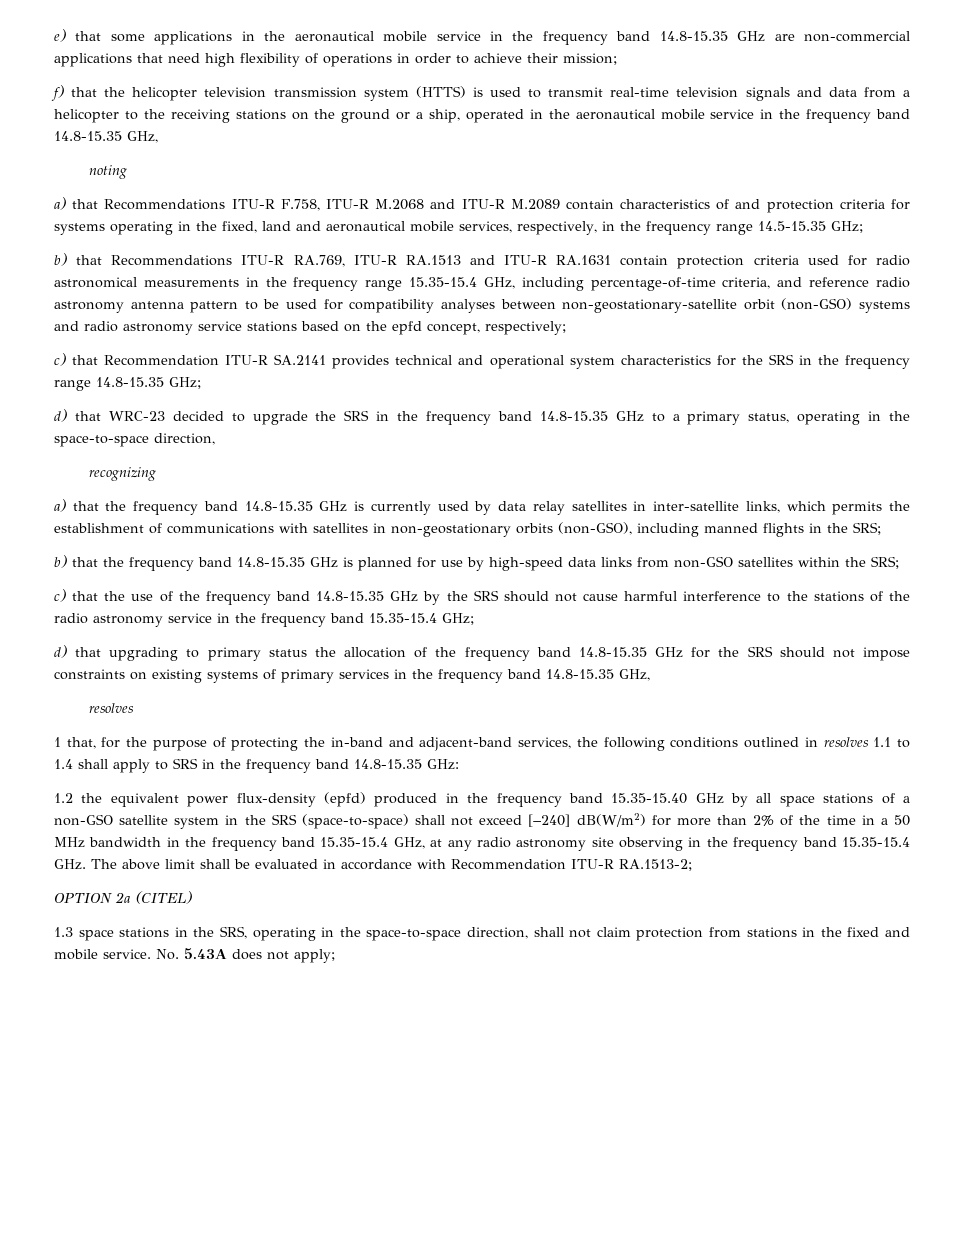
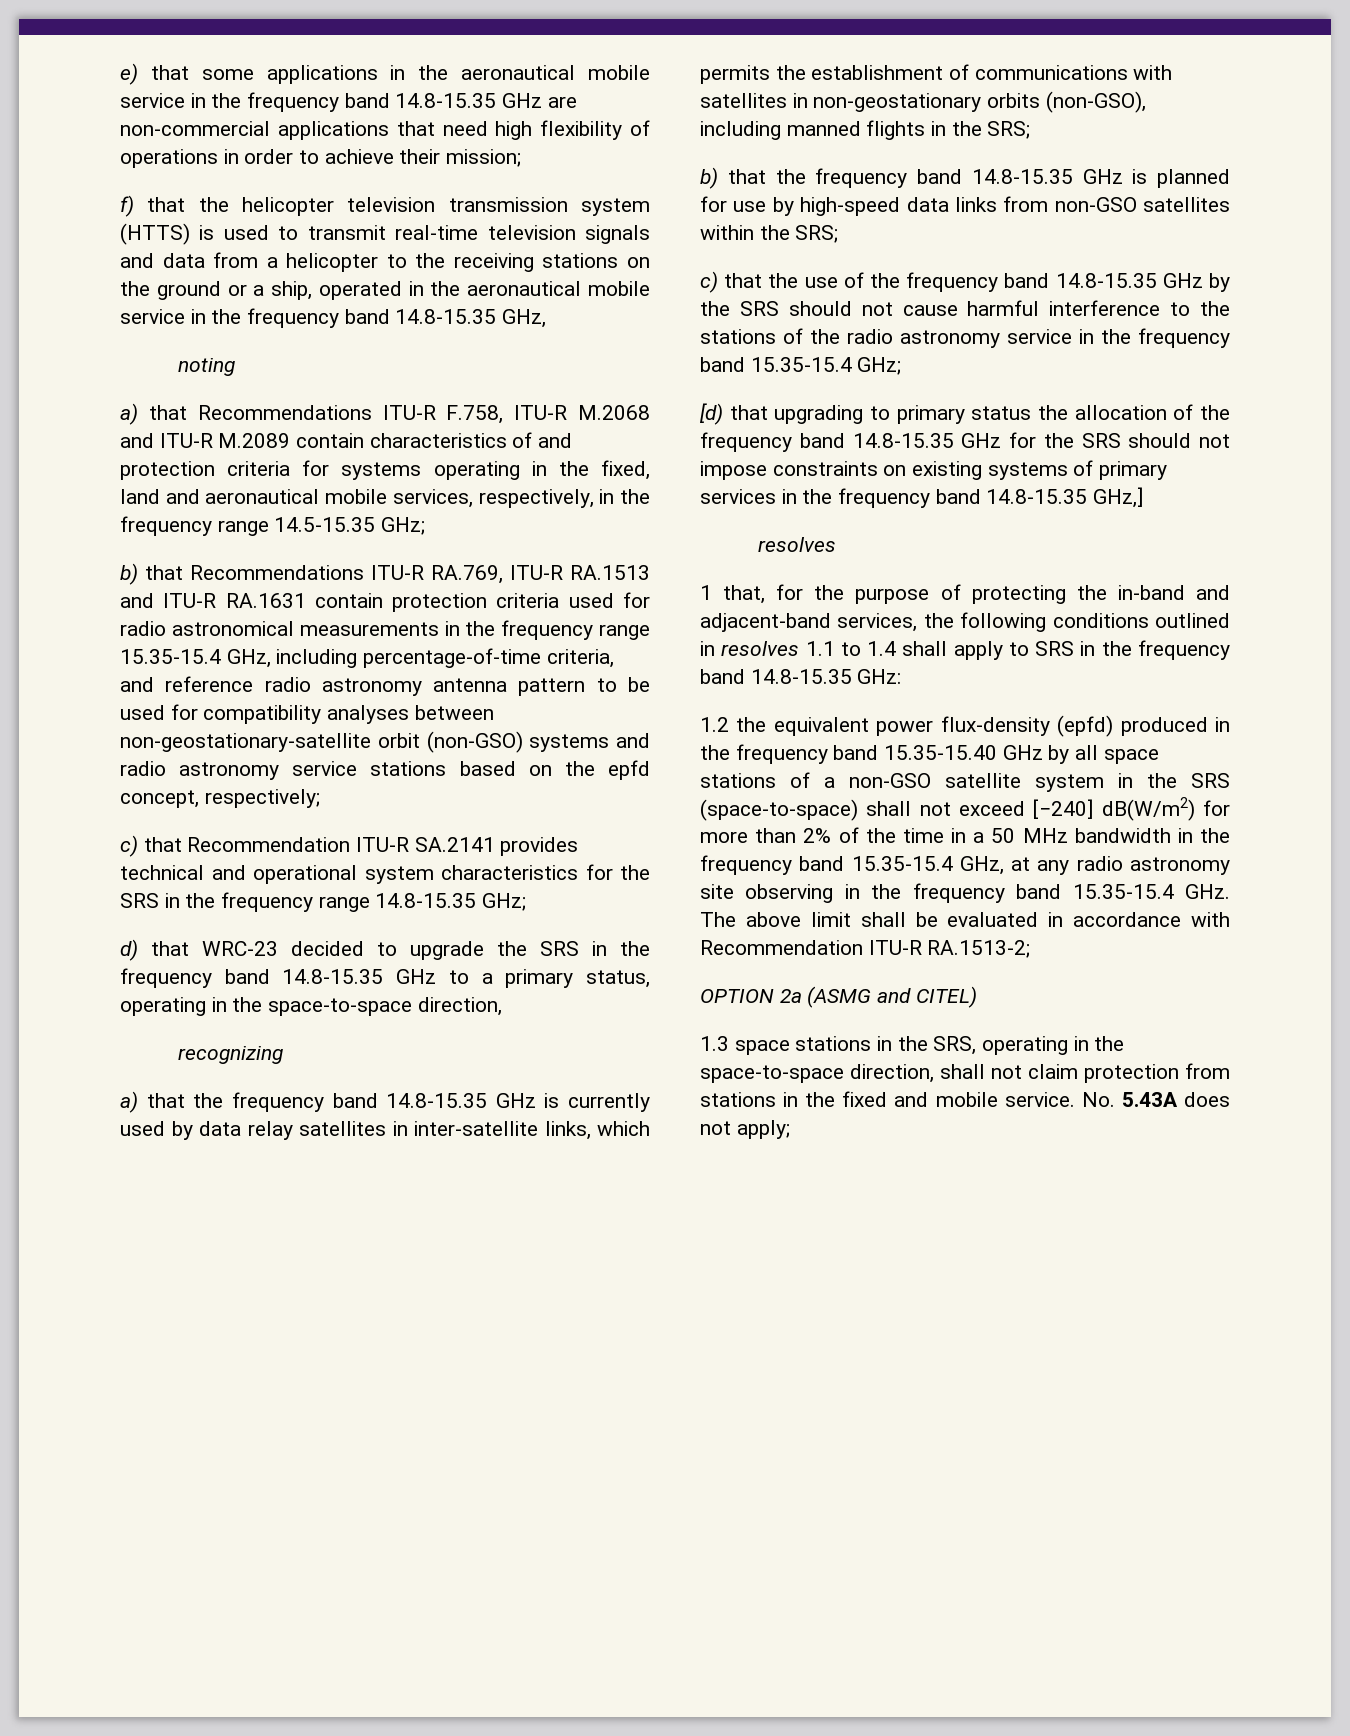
[54,645,67,658] d) -> [699,403,723,425] [d)
[619,669,650,681] GHz, -> [1093,487,1144,508] GHz,]
[135,891,192,904] (CITEL) -> [807,986,977,1008] (ASMG and CITEL)

